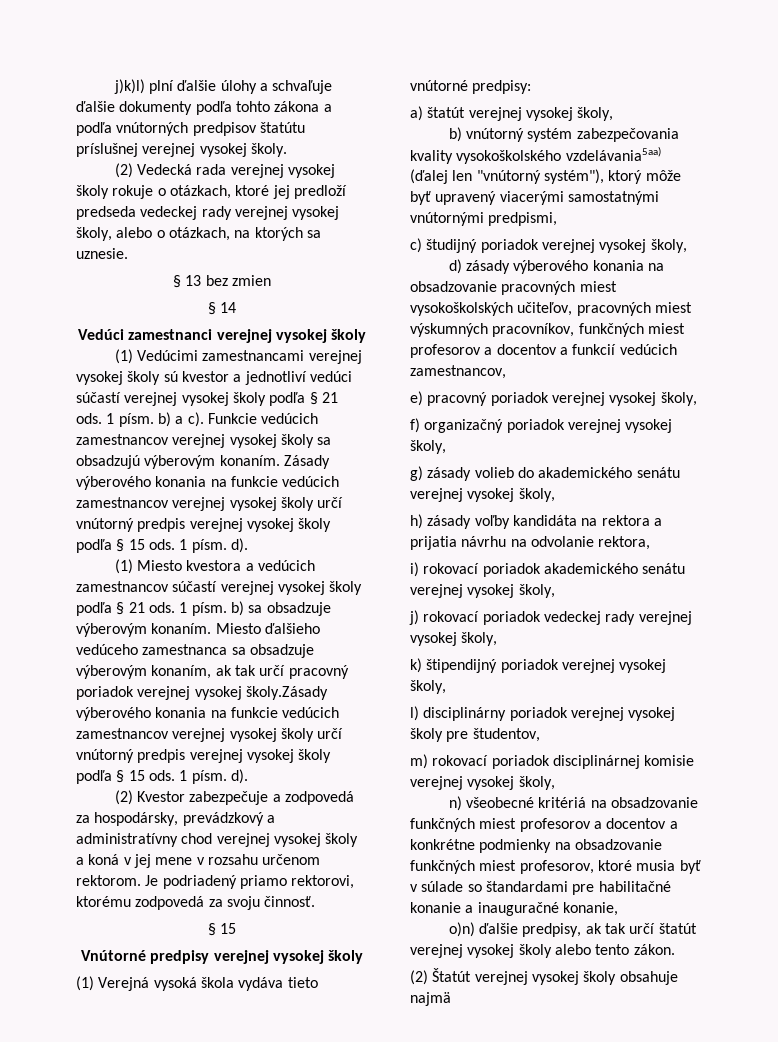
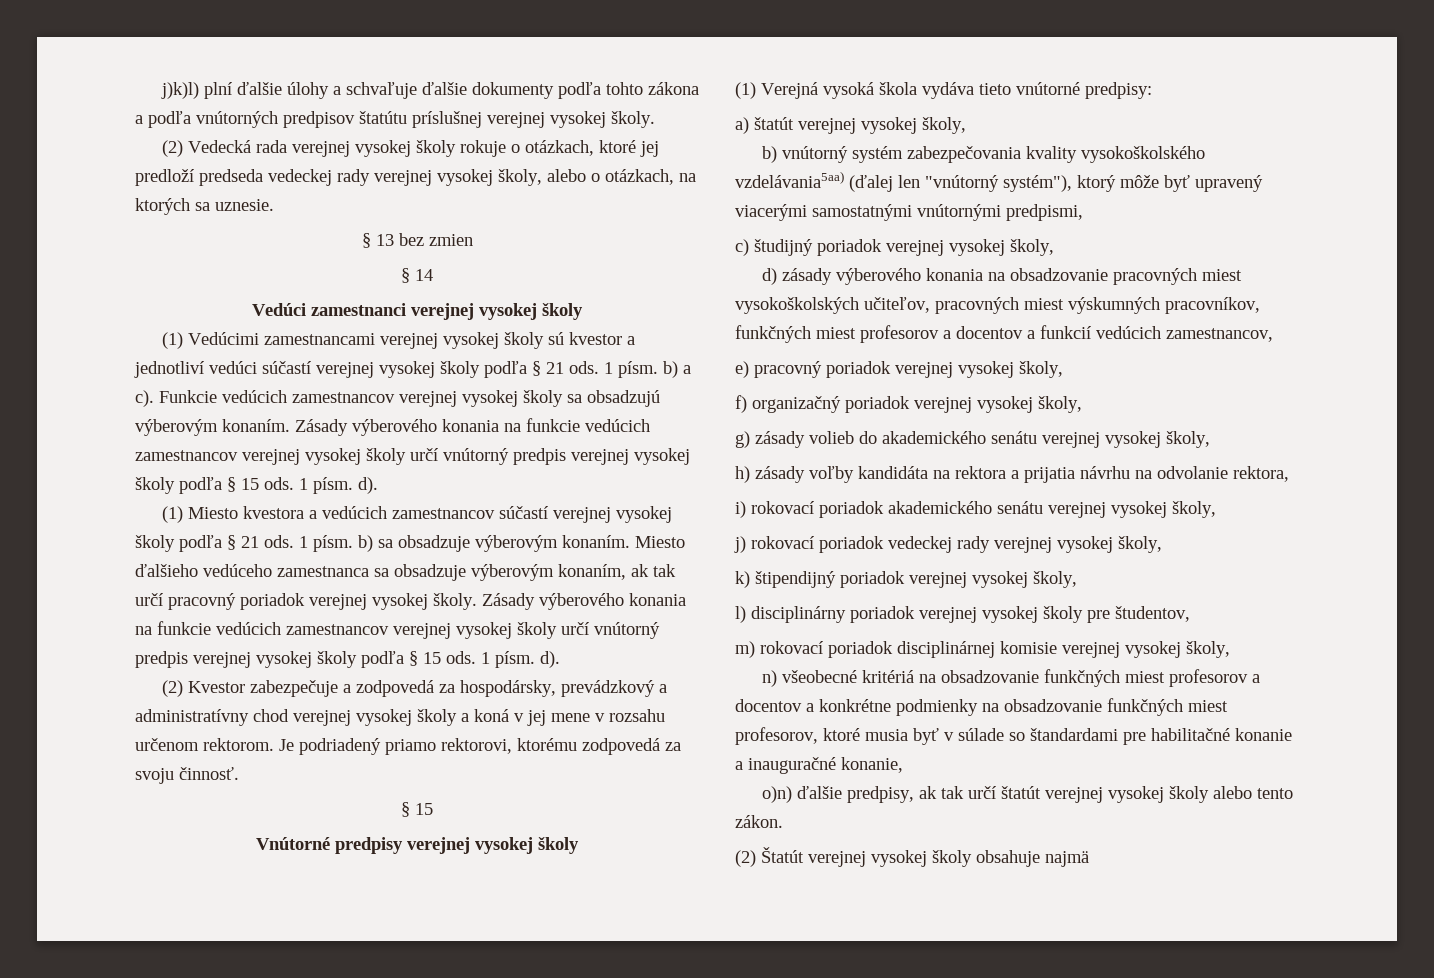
[245,686,328,700] školy.Zásady -> [433,593,535,610] školy. Zásady

